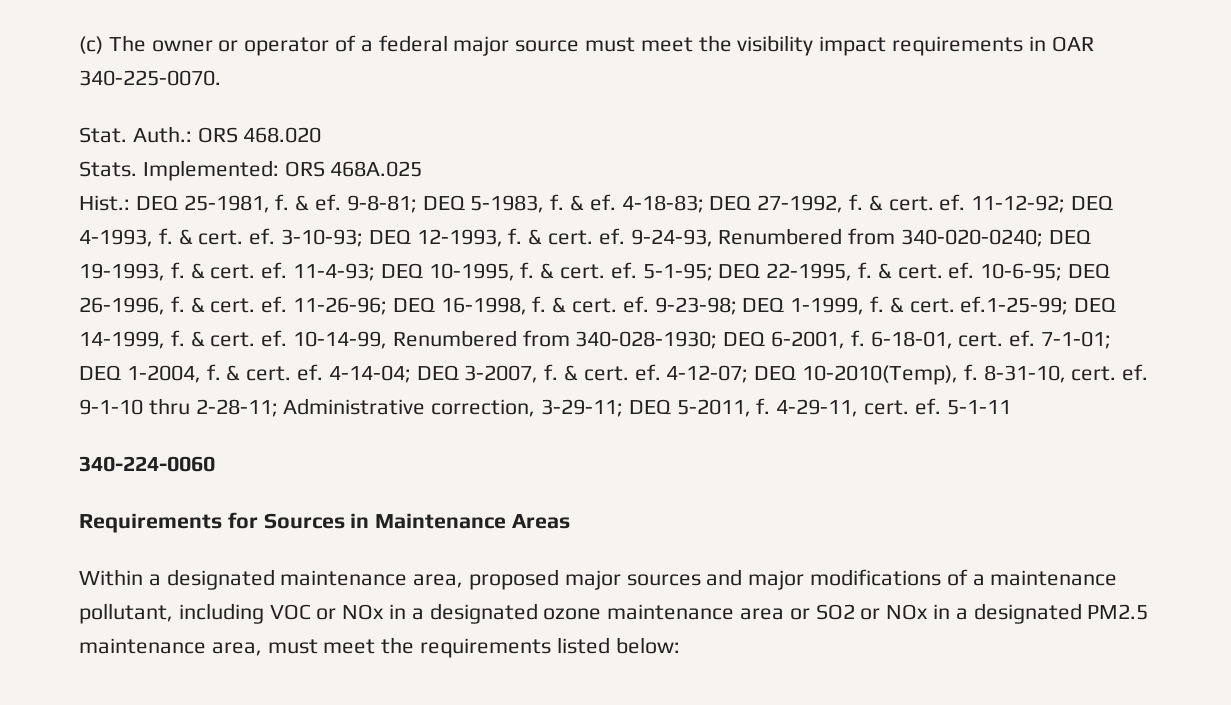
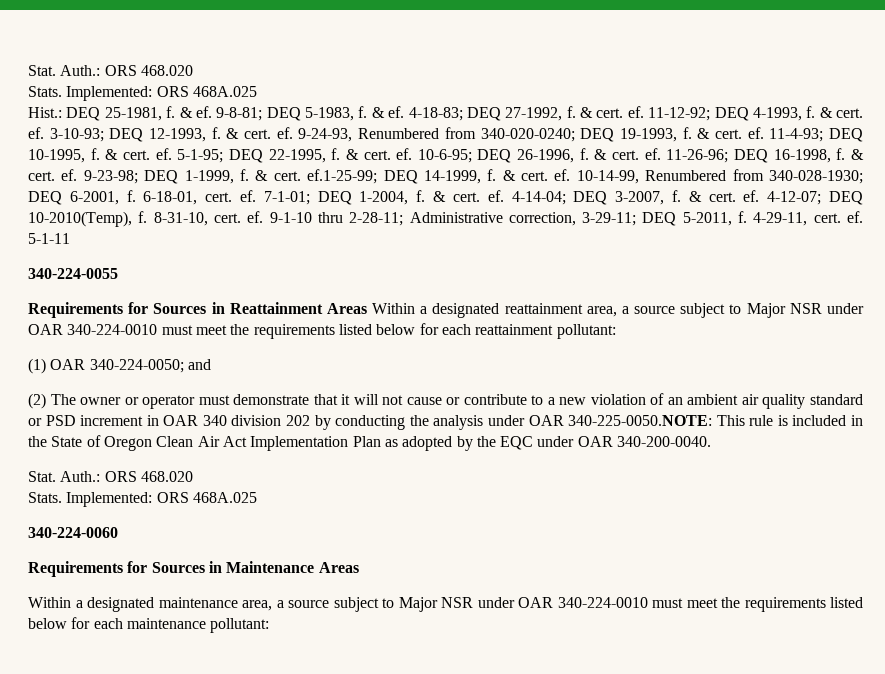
[79,35,1094,56] [79,70,221,86] (c) The owner or operator of a federal major source must meet the visibility impact requirements in OAR 340-225-0070. // -> (28, 70) none
(1011, 407) none -> [28,268,118,279] [28,302,864,318] [28,323,616,339] [28,358,211,374] [28,393,863,409] [28,415,863,430] [28,435,712,451] [28,471,193,482] [28,492,257,507] // 340-224-0055 // Requirements for Sources in Reattainment Areas Within a designated reattainment area, a source subject to Major NSR under OAR 340-224-0010 must meet the requirements listed below for each reattainment pollutant: // (1) OAR 340-224-0050; and // (2) The owner or operator must demonstrate that it will not cause or contribute to a new violation of an ambient air quality standard or PSD increment in OAR 340 division 202 by conducting the analysis under OAR 340-225-0050.NOTE: This rule is included in the State of Oregon Clean Air Act Implementation Plan as adopted by the EQC under OAR 340-200-0040. // Stat. Auth.: ORS 468.020 // Stats. Implemented: ORS 468A.025
[469,569,1118,590] [79,603,1149,624] [79,637,680,658] proposed major sources and major modifications of a maintenance pollutant, including VOC or NOx in a designated ozone maintenance area or SO2 or NOx in a designated PM2.5 maintenance area, must meet the requirements listed below: -> [276,597,863,612] [28,617,270,633] a source subject to Major NSR under OAR 340-224-0010 must meet the requirements listed below for each maintenance pollutant:

